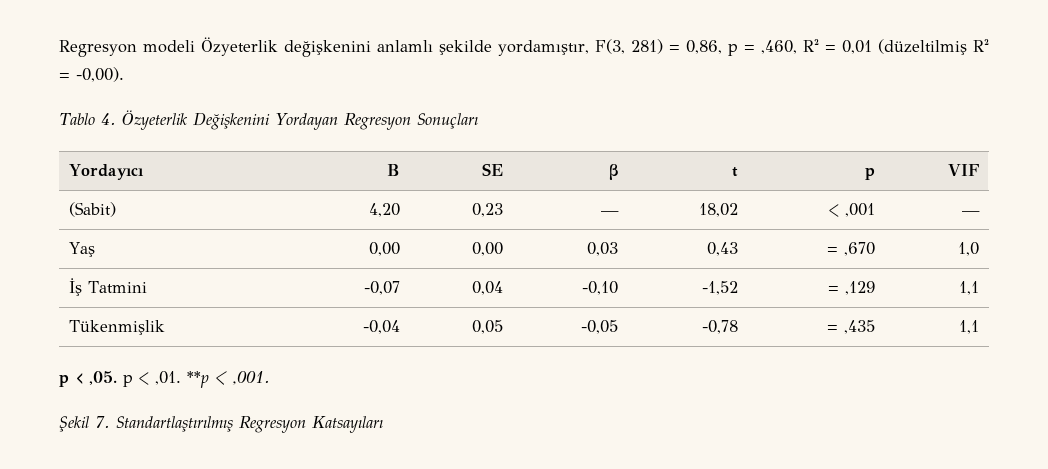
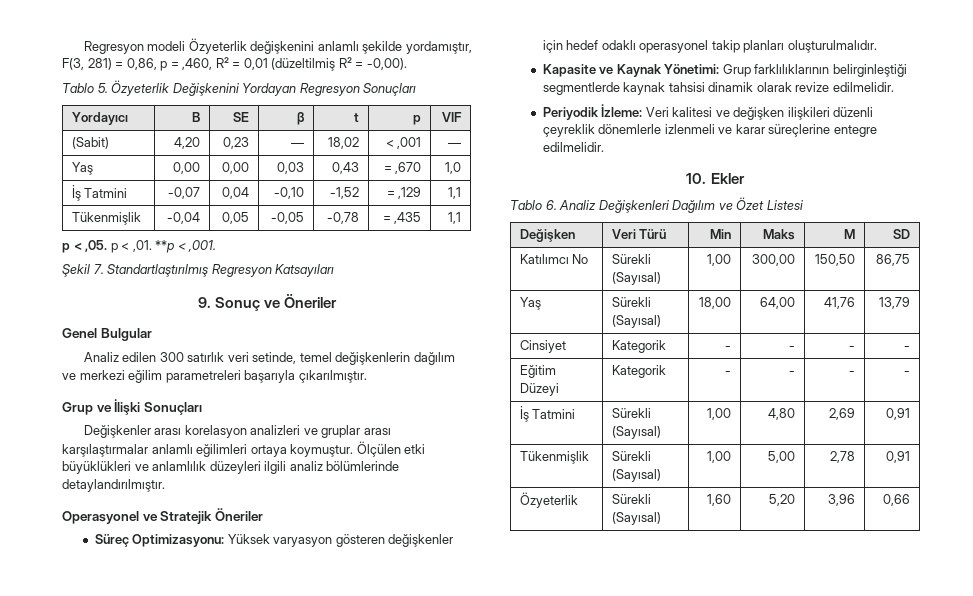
[100,113,116,125] 4. -> [97,83,108,93] 5.
(383, 424) none -> [197,293,338,311] [62,328,152,341] [83,352,455,365] [62,370,367,383] [62,399,202,415] [83,425,391,438] [62,441,426,457] [62,461,400,474] [62,479,165,492] [62,508,263,524] [94,534,454,547] [542,40,877,53] [542,64,907,77] [542,82,894,95] [542,104,874,120] [542,124,877,137] [542,142,604,152] [686,173,745,184] [510,197,804,213] [519,229,575,242] [611,229,667,239] [710,229,732,239] [763,229,796,240] [844,229,856,239] [893,229,911,239] [519,254,589,264] [611,254,651,264] [611,272,661,285] [707,254,732,266] [752,254,796,266] [815,254,856,266] [876,254,911,266] [519,297,541,310] [611,297,651,307] [611,315,661,328] [699,297,732,309] [760,297,796,309] [824,297,856,309] [879,297,911,309] [519,340,566,353] [611,340,666,353] [725,345,732,350] [789,345,796,350] [849,345,856,350] [904,345,911,350] [519,365,556,378] [519,383,559,396] [611,365,666,378] [725,370,732,375] [789,370,796,375] [849,370,856,375] [904,370,911,375] [519,406,576,422] [611,408,651,418] [611,426,661,439] [707,408,732,420] [768,408,796,420] [829,408,856,420] [886,408,911,420] [519,451,589,464] [611,451,651,461] [611,469,661,482] [707,451,732,463] [768,451,796,463] [830,451,856,463] [886,451,911,463] [519,492,578,508] [611,494,651,504] [611,512,661,525] [707,494,732,506] [769,494,796,506] [828,494,856,506] [883,494,911,506] // 9. Sonuç ve Öneriler // Genel Bulgular // Analiz edilen 300 satırlık veri setinde, temel değişkenlerin dağılım ve merkezi eğilim parametreleri başarıyla çıkarılmıştır. // Grup ve İlişki Sonuçları // Değişkenler arası korelasyon analizleri ve gruplar arası karşılaştırmalar anlamlı eğilimleri ortaya koymuştur. Ölçülen etki büyüklükleri ve anlamlılık düzeyleri ilgili analiz bölümlerinde detaylandırılmıştır. // Operasyonel ve Stratejik Öneriler // Süreç Optimizasyonu: Yüksek varyasyon gösteren değişkenler için hedef odaklı operasyonel takip planları oluşturulmalıdır. // Kapasite ve Kaynak Yönetimi: Grup farklılıklarının belirginleştiği segmentlerde kaynak tahsisi dinamik olarak revize edilmelidir. // Periyodik İzleme: Veri kalitesi ve değişken ilişkileri düzenli çeyreklik dönemlerle izlenmeli ve karar süreçlerine entegre edilmelidir. // 10. Ekler // Tablo 6. Analiz Değişkenleri Dağılım ve Özet Listesi // Değişken | Veri Türü | Min | Maks | M | SD // Katılımcı No | Sürekli (Sayısal) | 1,00 | 300,00 | 150,50 | 86,75 // Yaş | Sürekli (Sayısal) | 18,00 | 64,00 | 41,76 | 13,79 // Cinsiyet | Kategorik | - | - | - | - // Eğitim Düzeyi | Kategorik | - | - | - | - // İş Tatmini | Sürekli (Sayısal) | 1,00 | 4,80 | 2,69 | 0,91 // Tükenmişlik | Sürekli (Sayısal) | 1,00 | 5,00 | 2,78 | 0,91 // Özyeterlik | Sürekli (Sayısal) | 1,60 | 5,20 | 3,96 | 0,66

